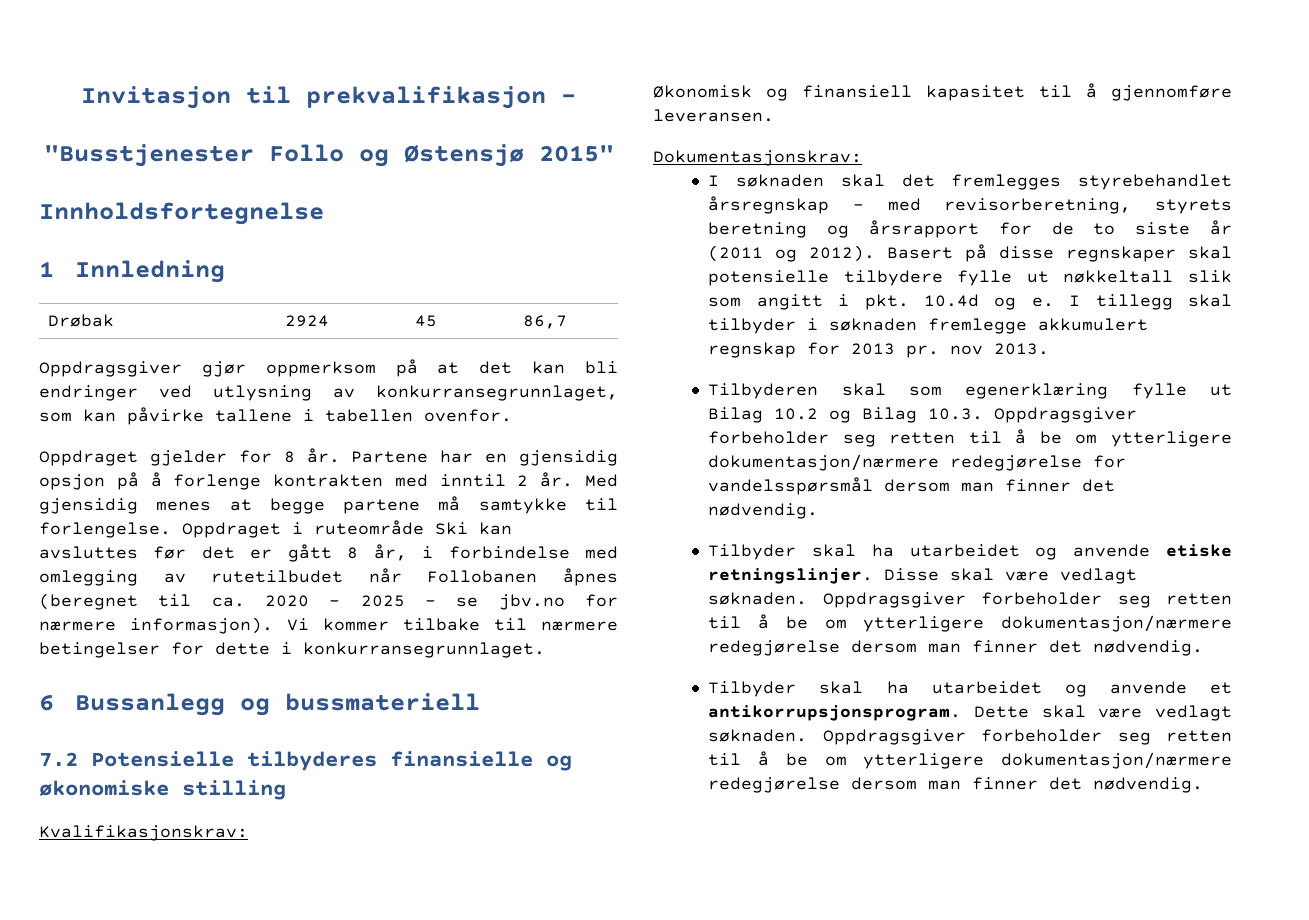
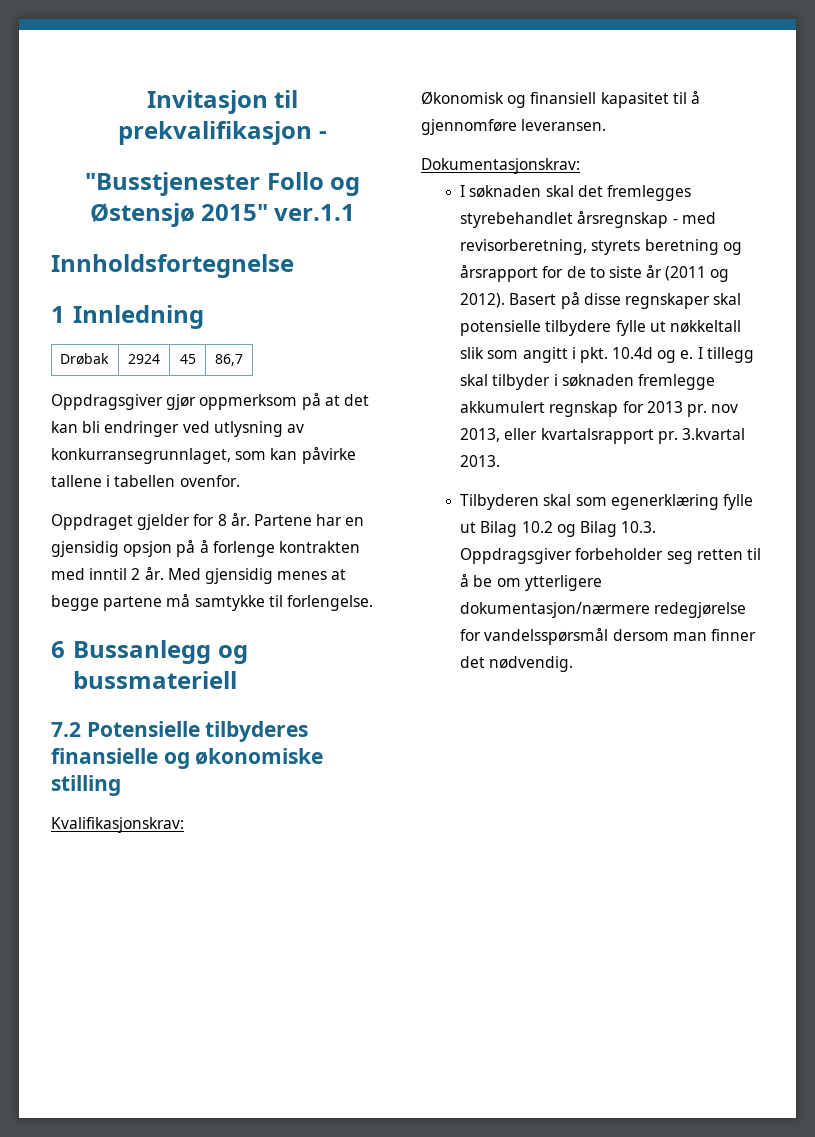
(614, 153) none -> [274,204,356,221] ver.1.1
[182,520,512,538] [39,544,619,562] [39,568,618,586] [39,593,618,610] [39,617,618,634] [39,642,545,658] Oppdraget i ruteområde Ski kan avsluttes før det er gått 8 år, i forbindelse med omlegging av rutetilbudet når Follobanen åpnes (beregnet til ca. 2020 – 2025 – se jbv.no for nærmere informasjon). Vi kommer tilbake til nærmere betingelser for dette i konkurransegrunnlaget. -> (373, 603) none
(984, 350) none -> [460,428,745,444] 2013, eller kvartalsrapport pr. 3.kvartal
[708,544,1232,560] [708,568,1138,584] [708,592,1232,608] [708,614,1232,632] [708,640,1204,656] [708,681,1232,697] [708,705,1232,721] [708,729,1232,745] [708,751,1232,769] [708,777,1204,793] // Tilbyder skal ha utarbeidet og anvende etiske retningslinjer. Disse skal være vedlagt søknaden. Oppdragsgiver forbeholder seg retten til å be om ytterligere dokumentasjon/nærmere redegjørelse dersom man finner det nødvendig. // Tilbyder skal ha utarbeidet og anvende et antikorrupsjonsprogram. Dette skal være vedlagt søknaden. Oppdragsgiver forbeholder seg retten til å be om ytterligere dokumentasjon/nærmere redegjørelse dersom man finner det nødvendig. -> (574, 664) none

